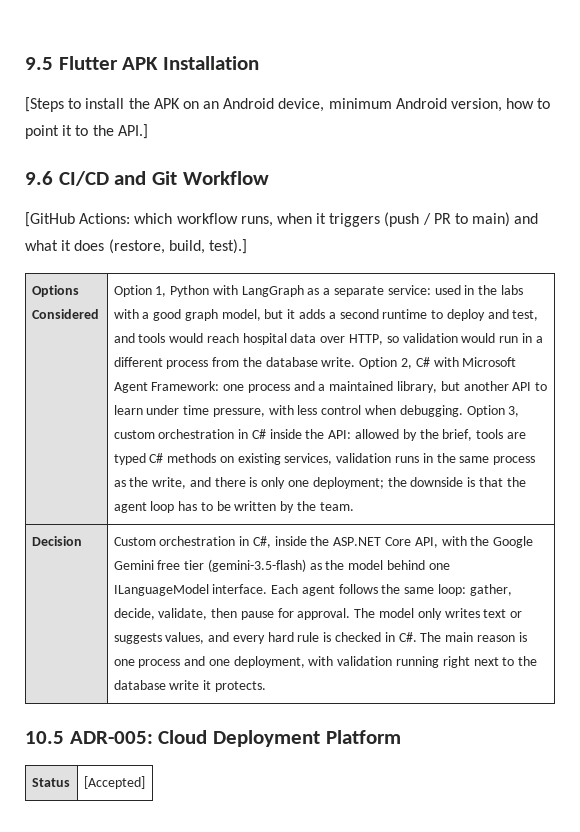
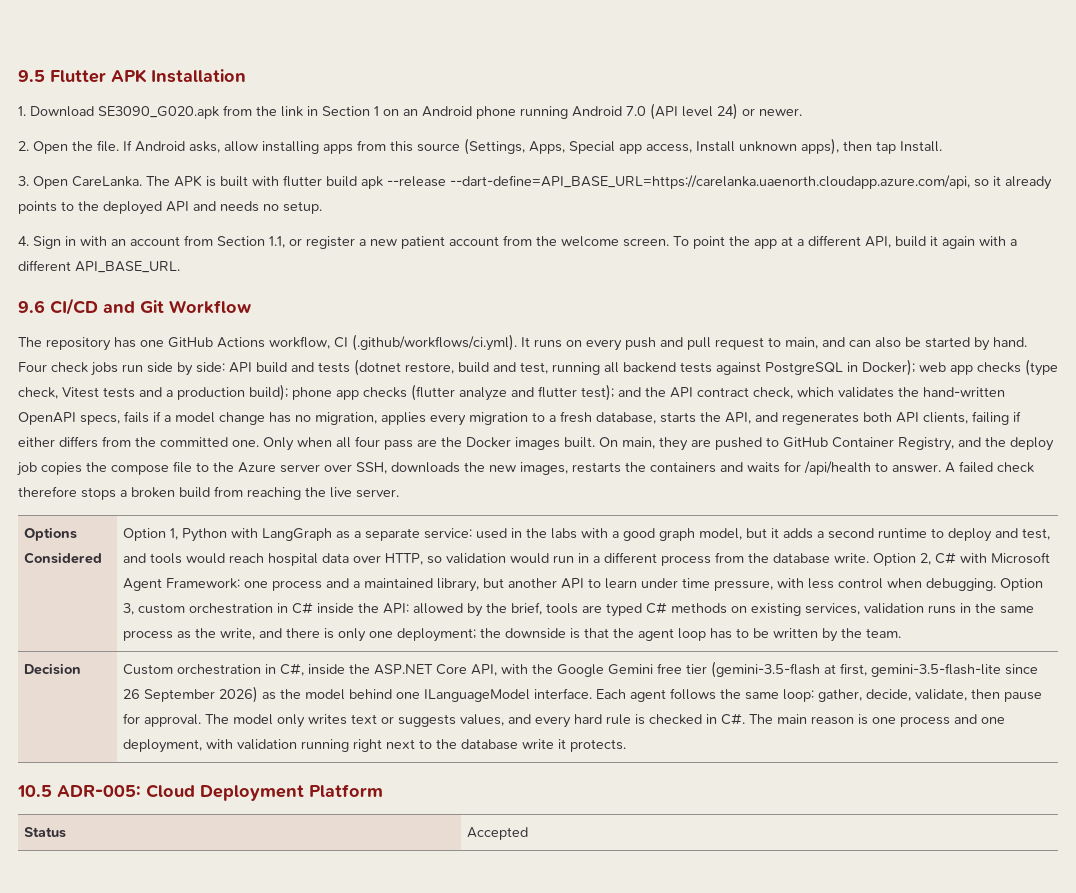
[25,97,551,112] [25,124,148,139] [Steps to install the APK on an Android device, minimum Android version, how to point it to the API.] -> [18,103,802,120] [18,138,942,155] [18,175,1052,190] [18,201,322,215] [18,235,1017,249] [18,260,180,273] 1. Download SE3090_G020.apk from the link in Section 1 on an Android phone running Android 7.0 (API level 24) or newer. // 2. Open the file. If Android asks, allow installing apps from this source (Settings, Apps, Special app access, Install unknown apps), then tap Install. // 3. Open CareLanka. The APK is built with flutter build apk --release --dart-define=API_BASE_URL=https://carelanka.uaenorth.cloudapp.azure.com/api, so it already points to the deployed API and needs no setup. // 4. Sign in with an account from Section 1.1, or register a new patient account from the welcome screen. To point the app at a different API, build it again with a different API_BASE_URL.
[25,212,539,227] [25,239,247,254] [GitHub Actions: which workflow runs, when it triggers (push / PR to main) and what it does (restore, build, test).] -> [18,334,1027,351] [18,359,1058,376] [18,384,1005,401] [18,411,1021,426] [18,436,1054,451] [17,461,1034,476] [18,486,399,500] The repository has one GitHub Actions workflow, CI (.github/workflows/ci.yml). It runs on every push and pull request to main, and can also be started by hand. Four check jobs run side by side: API build and tests (dotnet restore, build and test, running all backend tests against PostgreSQL in Docker); web app checks (type check, Vitest tests and a production build); phone app checks (flutter analyze and flutter test); and the API contract check, which validates the hand-written OpenAPI specs, fails if a model change has no migration, applies every migration to a fresh database, starts the API, and regenerates both API clients, failing if either differs from the committed one. Only when all four pass are the Docker images built. On main, they are pushed to GitHub Container Registry, and the deploy job copies the compose file to the Azure server over SSH, downloads the new images, restarts the containers and waits for /api/health to answer. A failed check therefore stops a broken build from reaching the live server.
[207,559,306,572] (gemini-3.5-flash) -> [711,661,1039,678] [123,686,259,703] (gemini-3.5-flash at first, gemini-3.5-flash-lite since 26 September 2026)
[83,776,145,789] [Accepted] -> [467,827,529,840] Accepted

